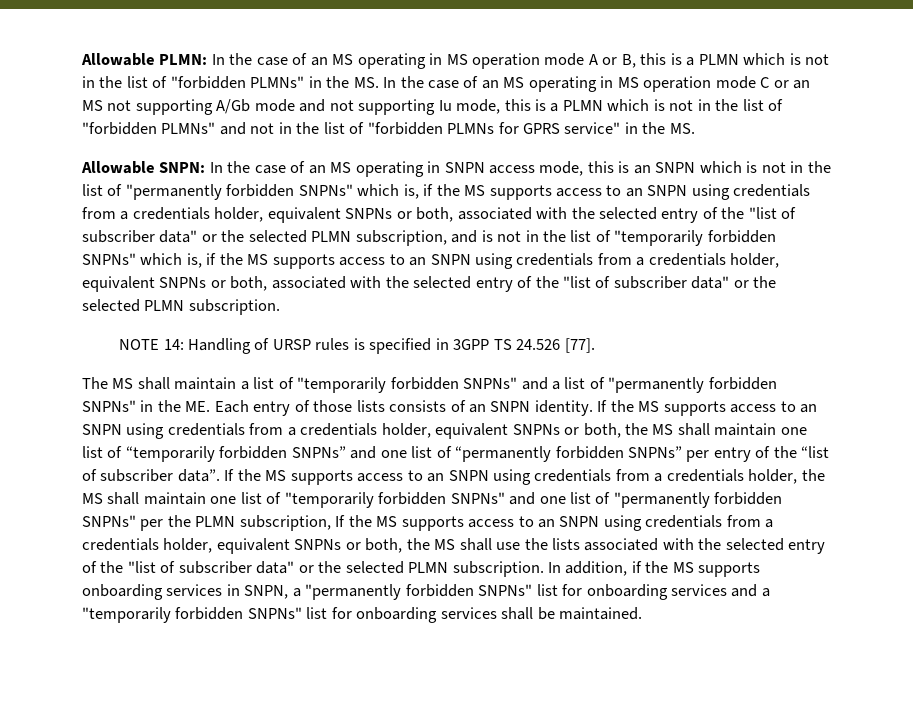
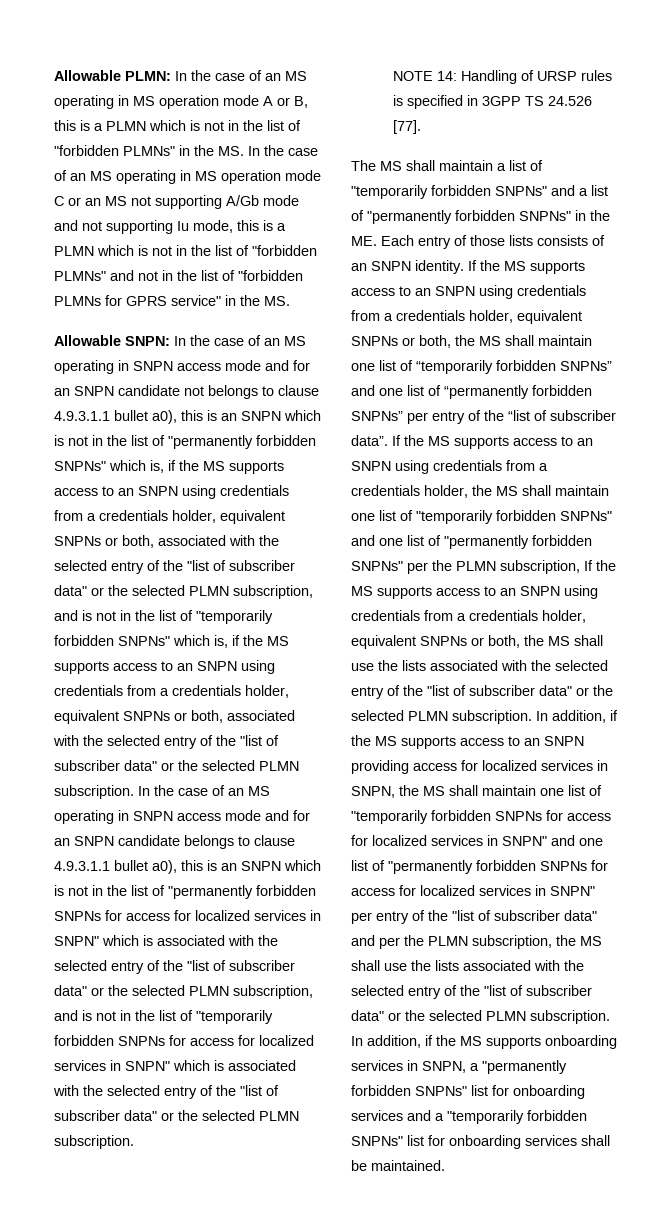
[539,161,584,176] mode, -> [225,360,310,371] [54,385,319,399] [54,410,177,424] mode and for an SNPN candidate not belongs to clause 4.9.3.1.1 bullet a0),
(280, 307) none -> [138,785,270,796] [54,810,310,824] [54,835,295,849] [54,860,321,874] [54,885,316,899] [54,910,321,921] [54,935,278,946] [54,960,295,974] [54,985,313,999] [54,1010,273,1024] [54,1035,314,1046] [54,1060,296,1071] [53,1085,279,1099] [54,1110,299,1121] [54,1135,134,1149] In the case of an MS operating in SNPN access mode and for an SNPN candidate belongs to clause 4.9.3.1.1 bullet a0), this is an SNPN which is not in the list of "permanently forbidden SNPNs for access for localized services in SNPN" which is associated with the selected entry of the "list of subscriber data" or the selected PLMN subscription, and is not in the list of "temporarily forbidden SNPNs for access for localized services in SNPN" which is associated with the selected entry of the "list of subscriber data" or the selected PLMN subscription.
(761, 569) none -> [460,736,584,746] [351,760,608,774] [351,785,602,798] [351,810,611,824] [351,835,603,846] [351,860,608,874] [351,885,595,896] [351,910,597,924] [351,935,602,949] [351,960,584,971] [351,985,592,999] [351,1010,610,1024] [351,1035,541,1049] access to an SNPN providing access for localized services in SNPN, the MS shall maintain one list of "temporarily forbidden SNPNs for access for localized services in SNPN" and one list of "permanently forbidden SNPNs for access for localized services in SNPN" per entry of the "list of subscriber data" and per the PLMN subscription, the MS shall use the lists associated with the selected entry of the "list of subscriber data" or the selected PLMN subscription. In addition, if the MS supports

